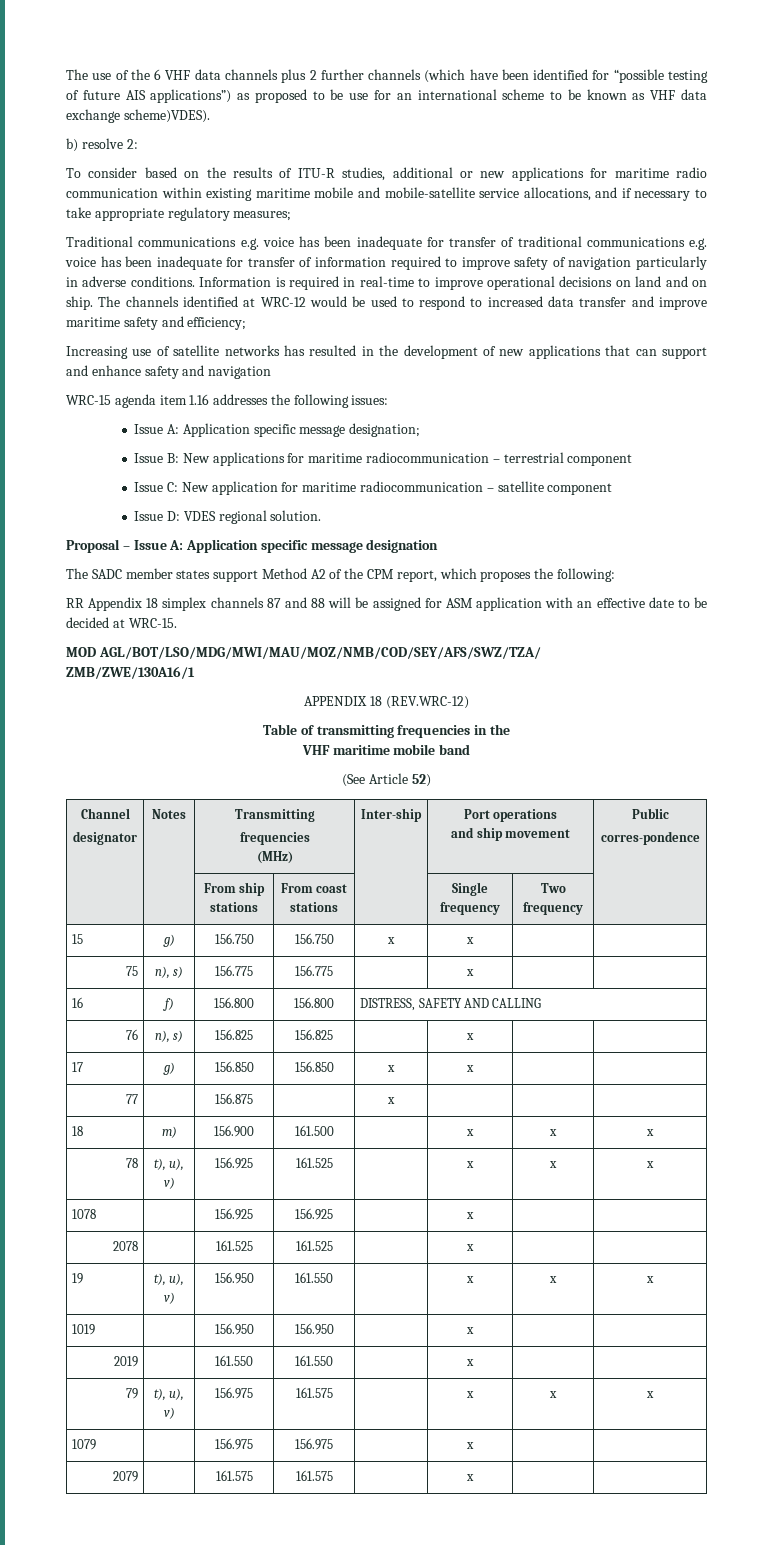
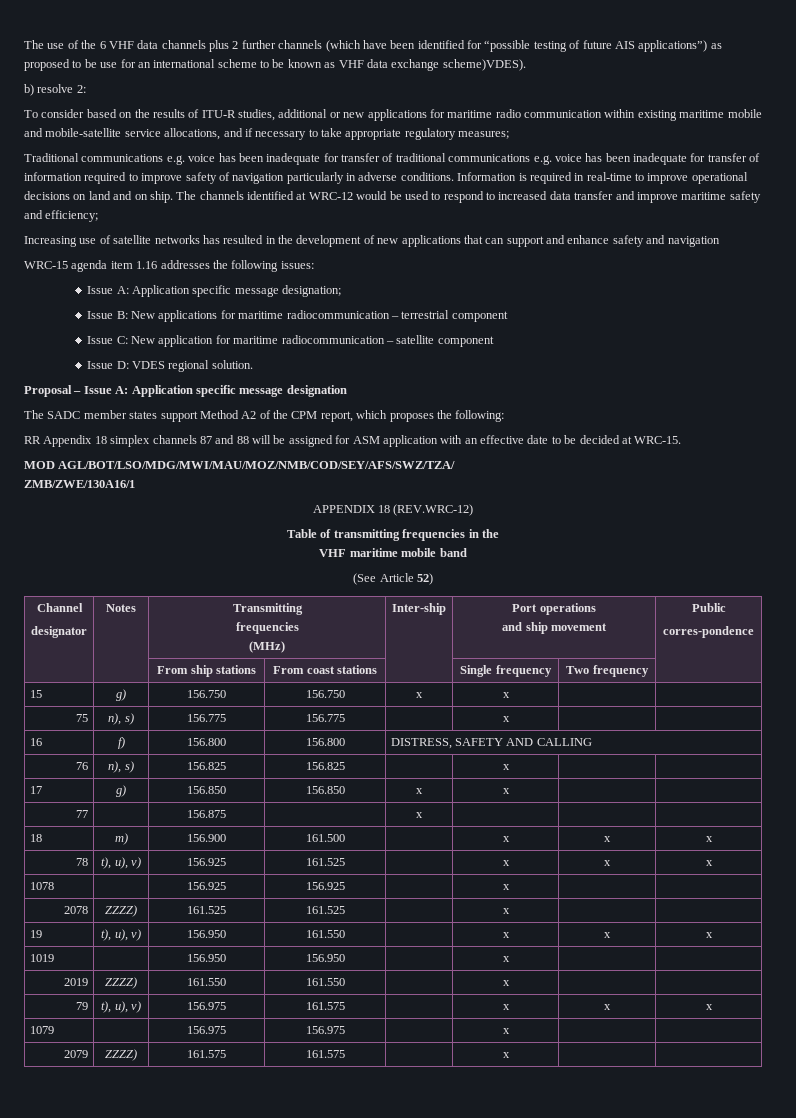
(138, 1246) none -> [105,905,137,917] ZZZZ)
(138, 1361) none -> [105,977,137,989] ZZZZ)
(138, 1476) none -> [105,1049,137,1061] ZZZZ)

